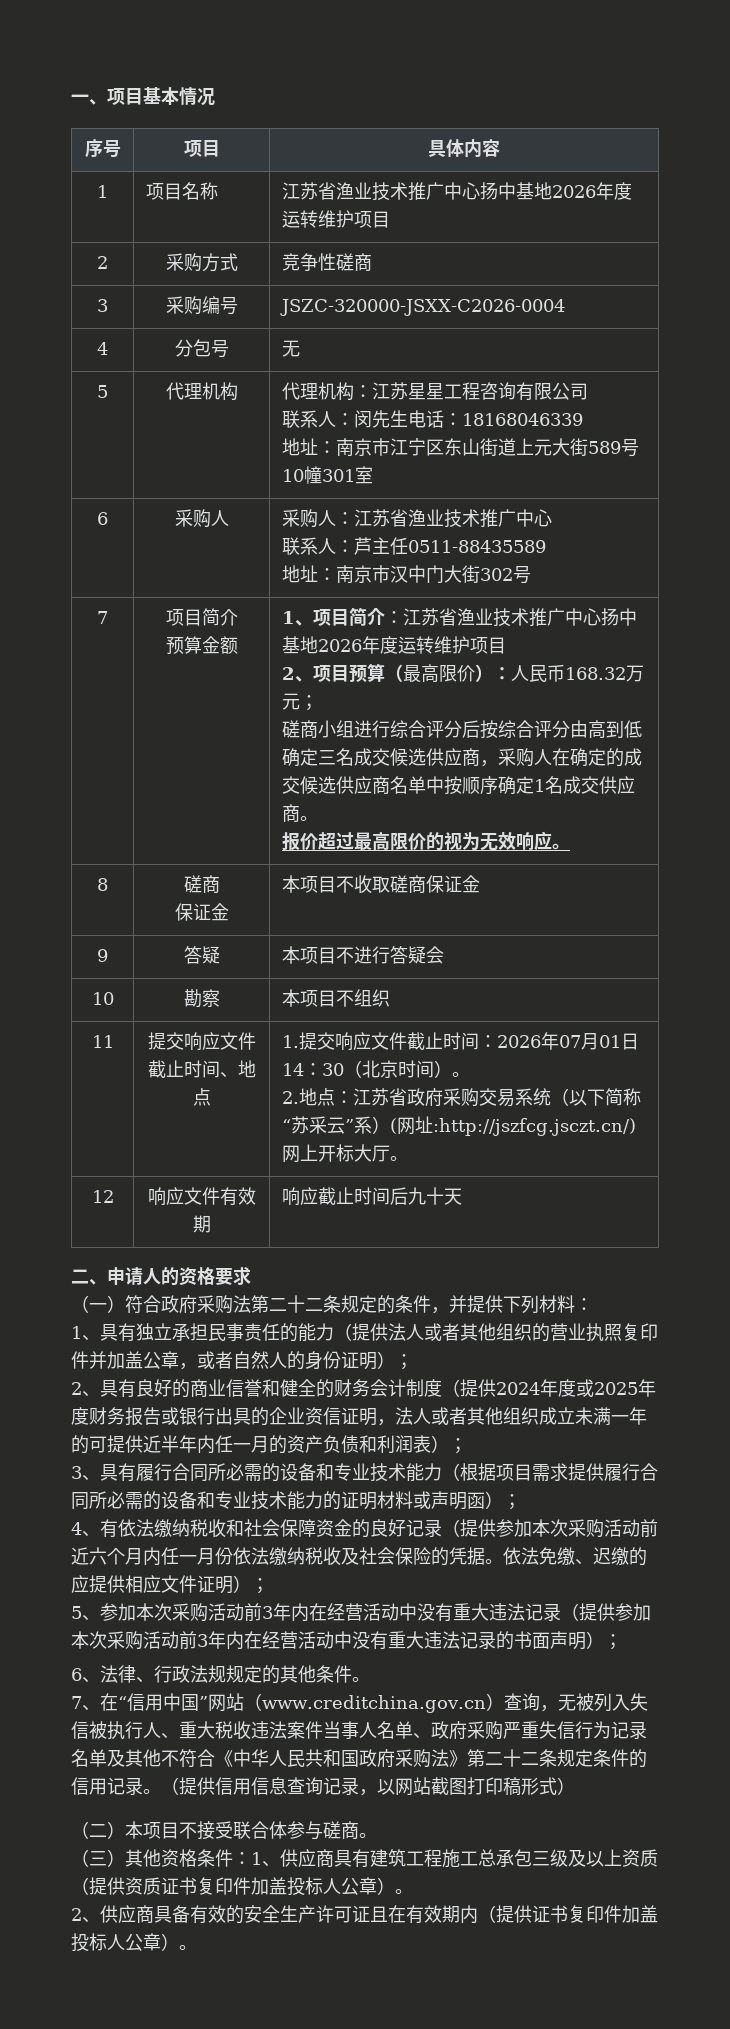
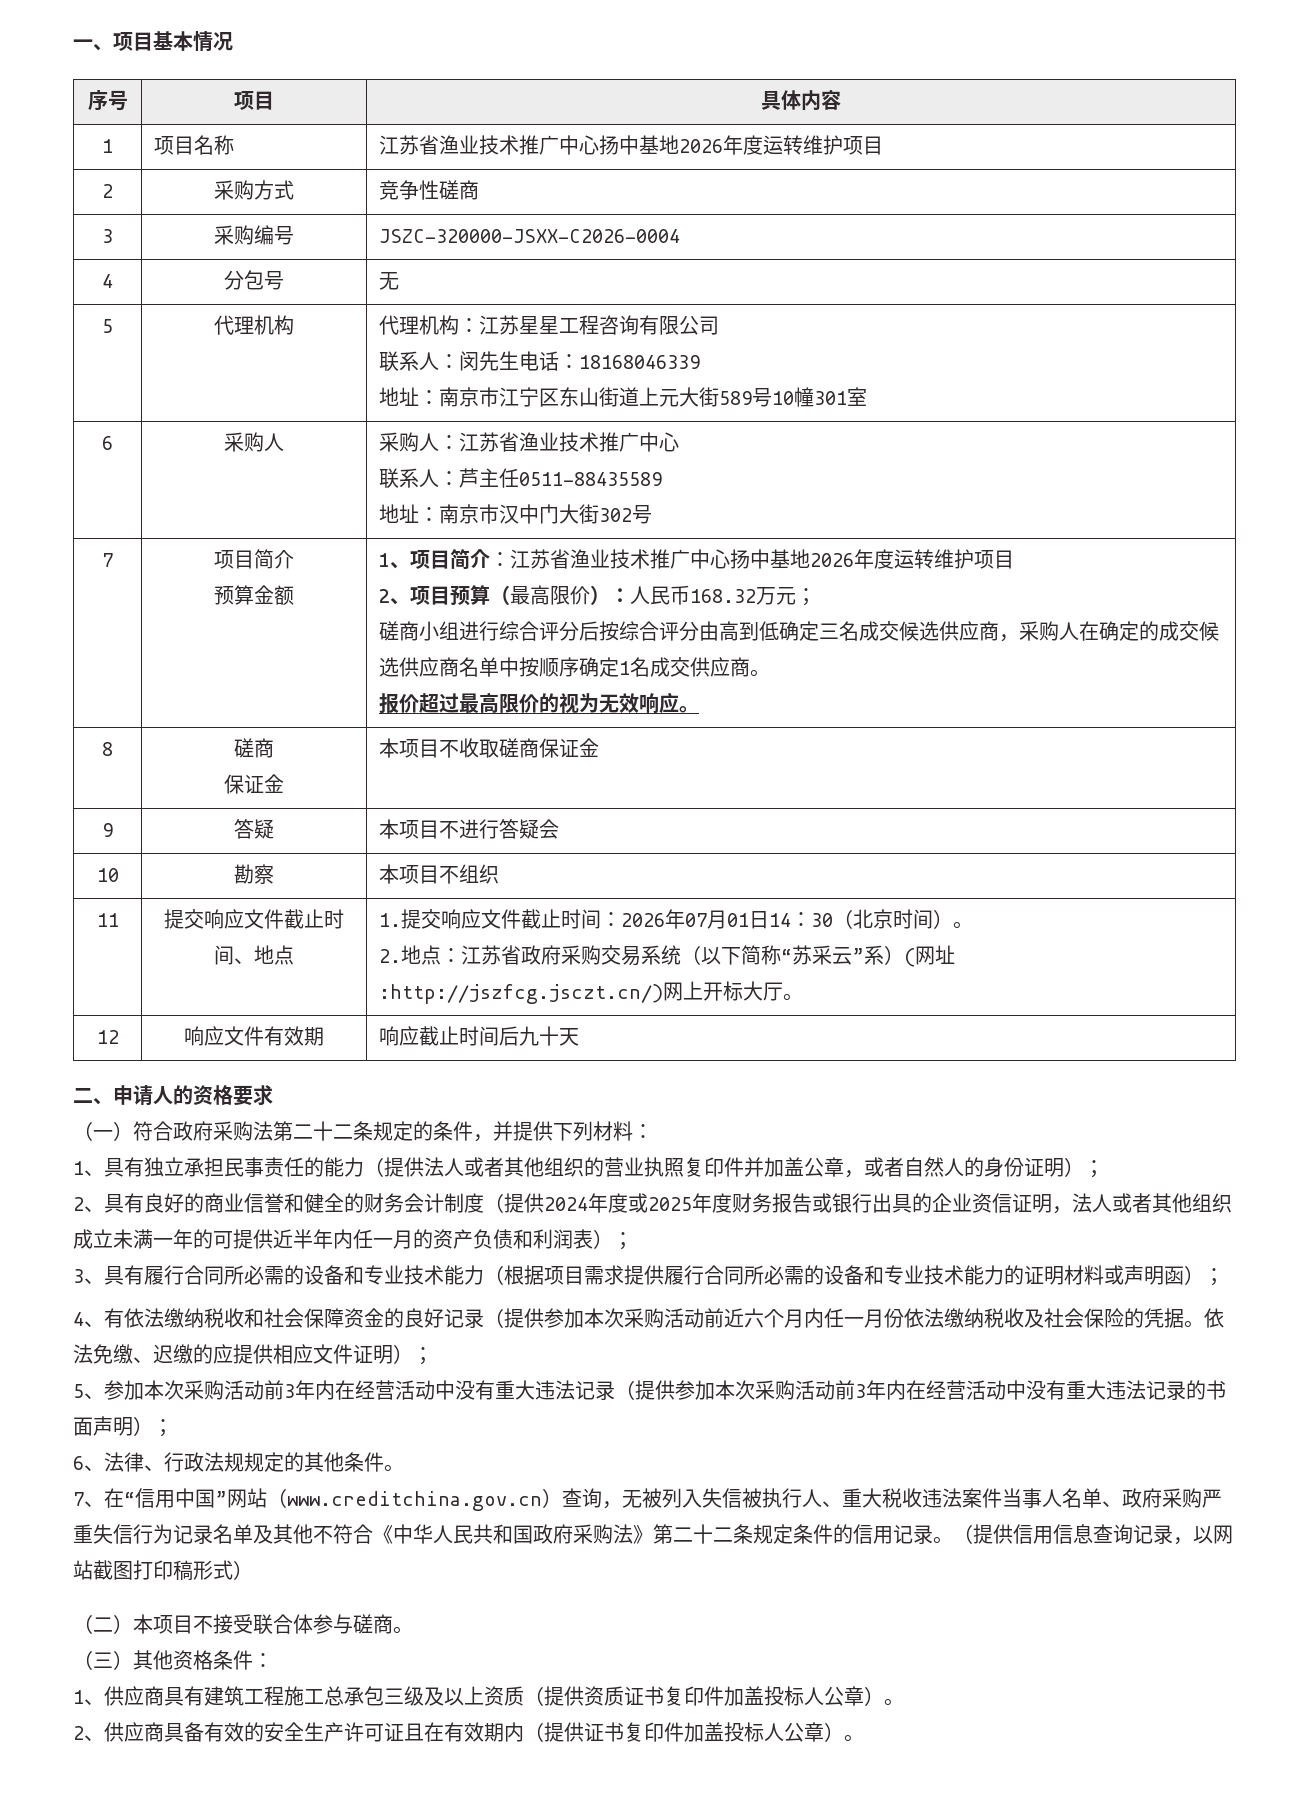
(251, 1858) none -> (273, 1660) //

